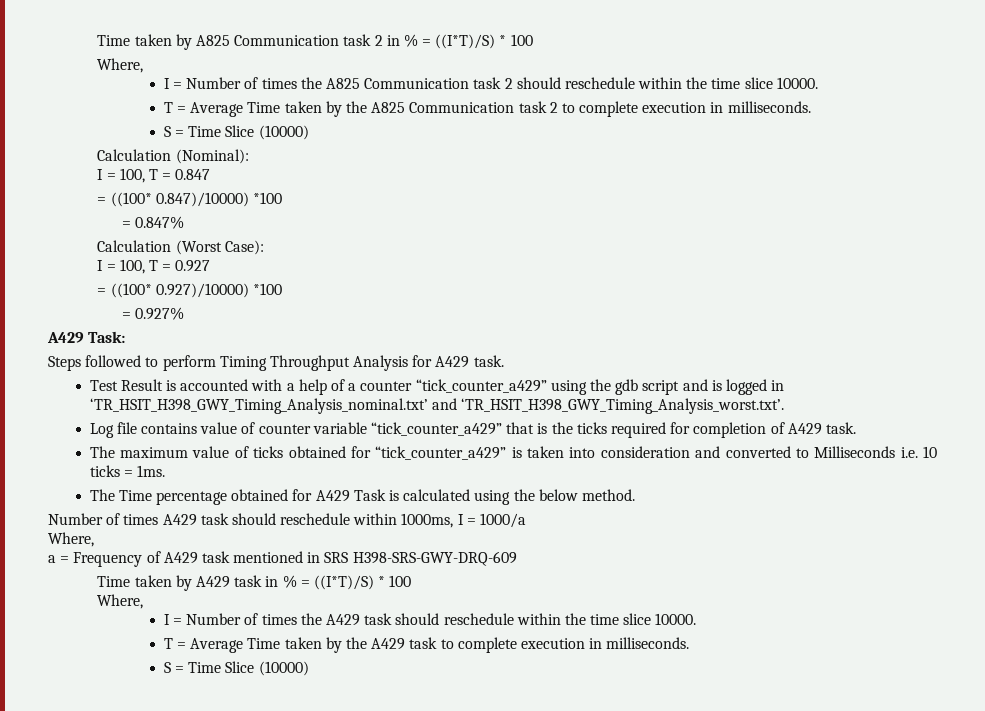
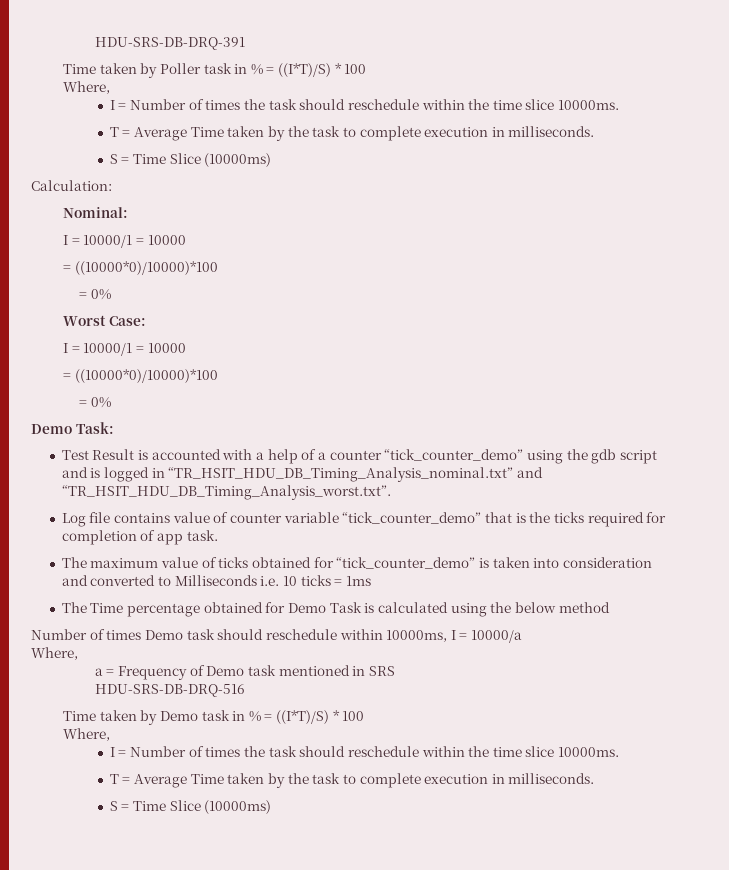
[97,34,533,50] [97,58,144,73] [163,77,818,89] [163,101,811,117] [163,125,309,140] [97,149,249,164] [97,168,211,183] [97,192,282,207] [122,216,185,229] [97,240,264,255] [97,259,211,274] [97,283,282,298] [122,307,185,320] [47,331,126,343] [48,355,504,371] [89,379,785,395] [89,398,785,414] [89,422,856,438] [89,446,937,460] [89,465,166,477] [89,489,635,505] [48,513,527,528] [48,532,94,547] [48,551,517,567] [97,575,230,591] Time taken by A825 Communication task 2 in % = ((I*T)/S) * 100 // Where, // I = Number of times the A825 Communication task 2 should reschedule within the time slice 10000. // T = Average Time taken by the A825 Communication task 2 to complete execution in milliseconds. // S = Time Slice (10000) // Calculation (Nominal): // I = 100, T = 0.847 // = ((100* 0.847)/10000) *100 // = 0.847% // Calculation (Worst Case): // I = 100, T = 0.927 // = ((100* 0.927)/10000) *100 // = 0.927% // A429 Task: // Steps followed to perform Timing Throughput Analysis for A429 task. // Test Result is accounted with a help of a counter “tick_counter_a429” using the gdb script and is logged in ‘TR_HSIT_H398_GWY_Timing_Analysis_nominal.txt’ and ‘TR_HSIT_H398_GWY_Timing_Analysis_worst.txt’. // Log file contains value of counter variable “tick_counter_a429” that is the ticks required for completion of A429 task. // The maximum value of ticks obtained for “tick_counter_a429” is taken into consideration and converted to Milliseconds i.e. 10 ticks = 1ms. // The Time percentage obtained for A429 Task is calculated using the below method. // Number of times A429 task should reschedule within 1000ms, I = 1000/a // Where, // a = Frequency of A429 task mentioned in SRS H398-SRS-GWY-DRQ-609 // Time taken by A429 -> [94,37,245,50] [62,63,201,78] HDU-SRS-DB-DRQ-391 // Time taken by Poller
[325,613,697,626] [163,637,406,653] A429 task should reschedule within the time slice 10000. // T = Average Time taken by the A429 -> [268,99,620,110] [109,126,309,141] task should reschedule within the time slice 10000ms. // T = Average Time taken by the
[258,661,309,676] (10000) -> [204,153,272,167] [31,180,112,191] [62,207,128,218] [62,235,186,248] [62,261,218,275] [78,289,111,300] [62,315,146,326] [62,343,186,356] [62,369,218,383] [78,397,111,408] [31,422,114,434] [61,449,657,464] [61,467,544,482] [61,485,391,500] [61,512,667,527] [61,530,218,545] [61,557,652,569] [61,575,371,586] [61,602,610,617] [31,629,523,643] [31,647,78,660] [94,665,395,680] [94,684,245,697] [62,710,365,725] [62,728,110,741] [109,746,620,757] [109,773,595,788] [109,800,272,814] (10000ms) // Calculation: // Nominal: // I = 10000/1 = 10000 // = ((10000*0)/10000)*100 // = 0% // Worst Case: // I = 10000/1 = 10000 // = ((10000*0)/10000)*100 // = 0% // Demo Task: // Test Result is accounted with a help of a counter “tick_counter_demo” using the gdb script and is logged in “TR_HSIT_HDU_DB_Timing_Analysis_nominal.txt” and “TR_HSIT_HDU_DB_Timing_Analysis_worst.txt”. // Log file contains value of counter variable “tick_counter_demo” that is the ticks required for completion of app task. // The maximum value of ticks obtained for “tick_counter_demo” is taken into consideration and converted to Milliseconds i.e. 10 ticks = 1ms // The Time percentage obtained for Demo Task is calculated using the below method // Number of times Demo task should reschedule within 10000ms, I = 10000/a // Where, // a = Frequency of Demo task mentioned in SRS // HDU-SRS-DB-DRQ-516 // Time taken by Demo task in % = ((I*T)/S) * 100 // Where, // I = Number of times the task should reschedule within the time slice 10000ms. // T = Average Time taken by the task to complete execution in milliseconds. // S = Time Slice (10000ms)

